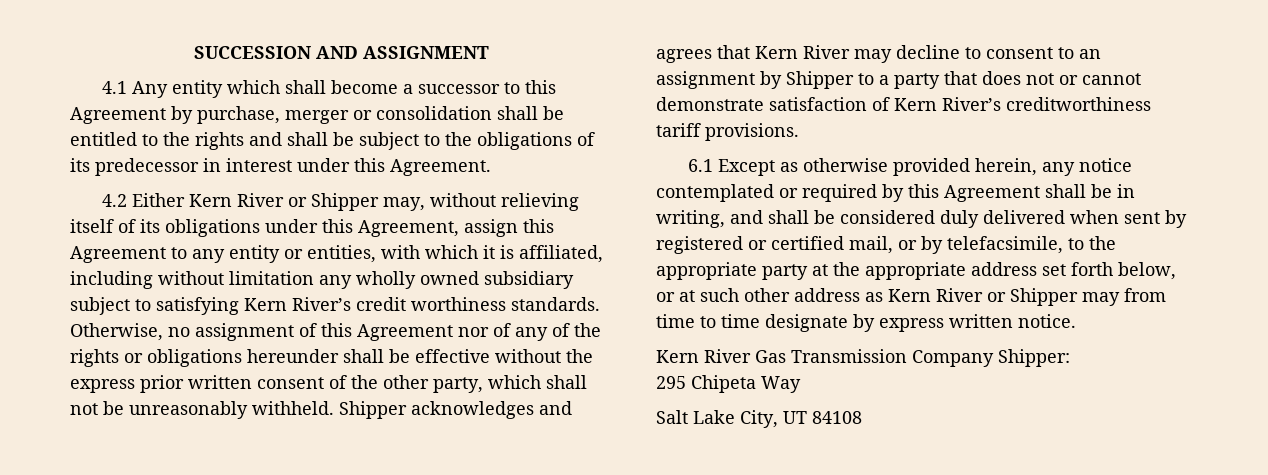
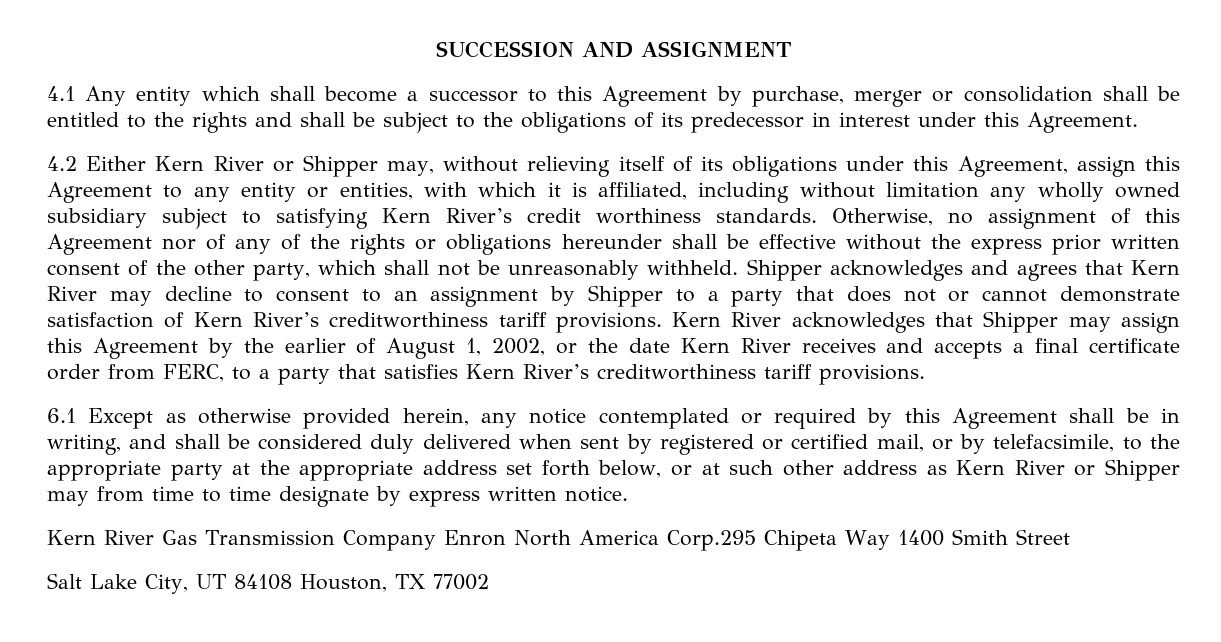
(799, 132) none -> [672,311,1180,333] [47,338,1181,359] [47,364,925,385] Kern River acknowledges that Shipper may assign this Agreement by the earlier of August 1, 2002, or the date Kern River receives and accepts a final certificate order from FERC, to a party that satisfies Kern River’s creditworthiness tariff provisions.
[998,349,1070,367] [656,376,686,389] Shipper: // 295 -> [443,530,756,551] Enron North America Corp.295
(801, 384) none -> [897,529,1070,546] 1400 Smith Street
(862, 417) none -> [299,574,489,592] Houston, TX 77002

